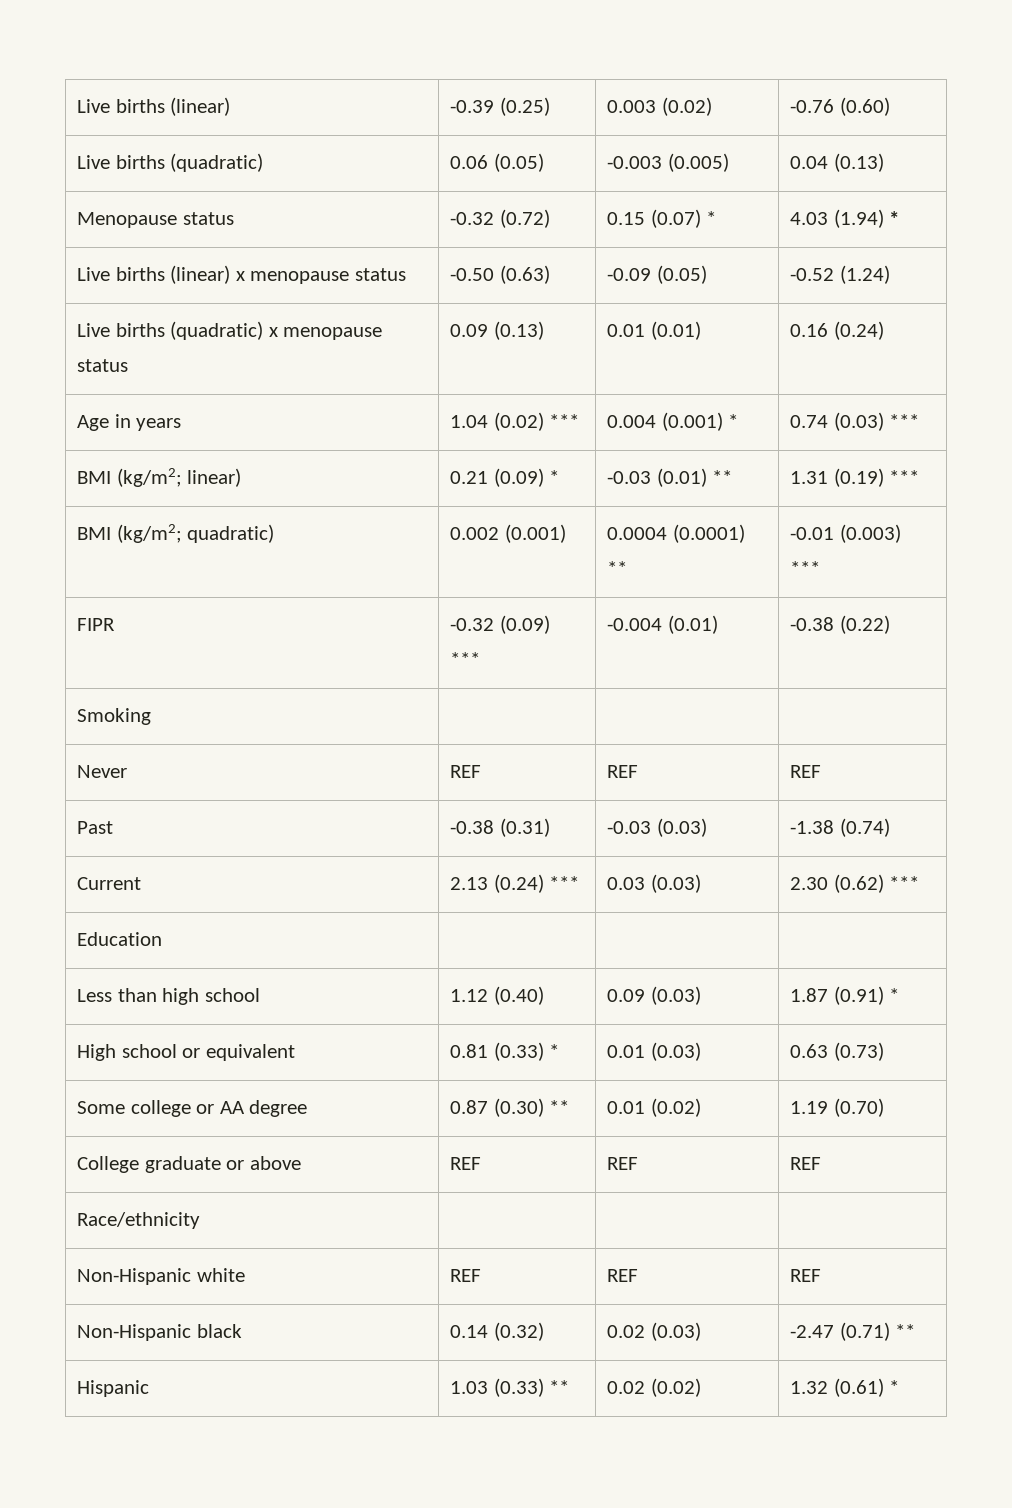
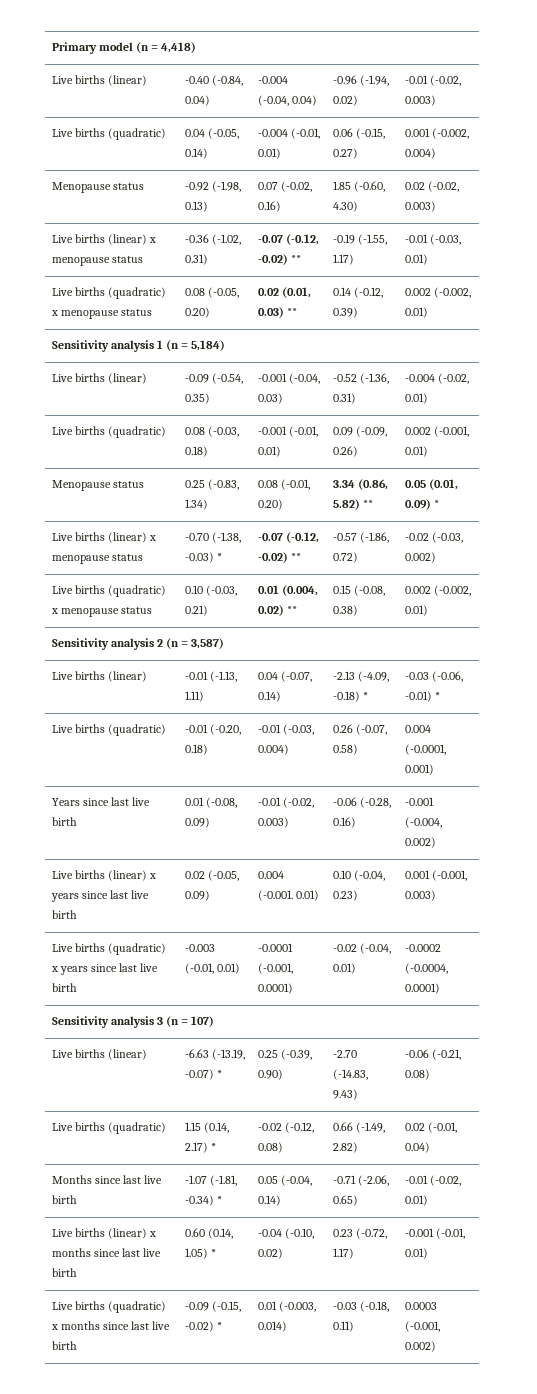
[77,97,231,116] [450,97,550,116] [607,97,712,116] [790,97,890,116] [77,153,264,172] [450,153,544,172] [607,153,729,172] [790,153,884,172] [77,212,234,228] [450,209,550,228] [607,209,717,228] [790,209,884,228] Live births (linear) | -0.39 (0.25) | 0.003 (0.02) | -0.76 (0.60) // Live births (quadratic) | 0.06 (0.05) | -0.003 (0.005) | 0.04 (0.13) // Menopause status | -0.32 (0.72) | 0.15 (0.07) * | 4.03 (1.94) -> [51,42,197,54] [51,75,147,86] [184,75,243,86] [184,95,210,106] [257,76,288,84] [257,95,317,106] [332,75,389,86] [332,95,358,106] [404,75,461,86] [404,95,436,106] [51,128,166,140] [184,128,239,139] [184,148,208,159] [257,128,320,139] [257,148,281,159] [332,128,385,139] [332,148,358,159] [404,128,469,139] [404,148,436,159] [51,182,144,193] [184,181,241,192] [184,201,208,212] [257,181,312,192] [257,201,281,212] [332,181,385,192] [332,201,358,212] [404,181,459,192] [404,201,436,212] [51,234,157,245] [51,256,143,266] [184,234,241,245] [184,254,208,265] [257,234,319,245] [257,254,301,265] [332,234,387,245] [332,254,354,265] [404,234,461,245] [404,254,428,265] [51,287,166,299] [50,309,152,319] [184,287,239,298] [184,307,210,318] [257,287,311,298] [257,307,297,318] [332,287,383,298] [332,307,358,318] [404,287,471,298] [404,307,428,318] [51,340,226,352] [51,373,147,384] [184,373,243,384] [184,393,210,404] [257,373,320,384] [257,393,283,404] [332,373,389,384] [332,393,356,404] [404,373,469,384] [404,393,428,404] [51,426,166,438] [184,426,239,437] [184,446,208,457] [257,426,318,437] [257,446,281,457] [332,426,387,437] [332,446,358,457] [404,426,469,437] [404,446,428,457] [51,480,144,491] [184,479,239,490] [184,499,208,510] [257,479,310,490] [257,499,283,510] [332,479,388,490] [332,499,373,510] [404,479,458,490] [404,499,431,510] Primary model (n = 4,418) // Live births (linear) | -0.40 (-0.84, 0.04) | -0.004 (-0.04, 0.04) | -0.96 (-1.94, 0.02) | -0.01 (-0.02, 0.003) // Live births (quadratic) | 0.04 (-0.05, 0.14) | -0.004 (-0.01, 0.01) | 0.06 (-0.15, 0.27) | 0.001 (-0.002, 0.004) // Menopause status | -0.92 (-1.98, 0.13) | 0.07 (-0.02, 0.16) | 1.85 (-0.60, 4.30) | 0.02 (-0.02, 0.003) // Live births (linear) x menopause status | -0.36 (-1.02, 0.31) | -0.07 (-0.12, -0.02) ** | -0.19 (-1.55, 1.17) | -0.01 (-0.03, 0.01) // Live births (quadratic) x menopause status | 0.08 (-0.05, 0.20) | 0.02 (0.01, 0.03) ** | 0.14 (-0.12, 0.39) | 0.002 (-0.002, 0.01) // Sensitivity analysis 1 (n = 5,184) // Live births (linear) | -0.09 (-0.54, 0.35) | -0.001 (-0.04, 0.03) | -0.52 (-1.36, 0.31) | -0.004 (-0.02, 0.01) // Live births (quadratic) | 0.08 (-0.03, 0.18) | -0.001 (-0.01, 0.01) | 0.09 (-0.09, 0.26) | 0.002 (-0.001, 0.01) // Menopause status | 0.25 (-0.83, 1.34) | 0.08 (-0.01, 0.20) | 3.34 (0.86, 5.82) ** | 0.05 (0.01, 0.09)
[450,265,550,284] [607,265,707,284] [790,265,890,284] [77,321,383,340] [77,359,129,372] [450,321,544,340] [607,321,701,340] [790,321,884,340] [77,414,182,431] [450,412,580,431] [607,412,739,431] [790,412,920,431] [77,468,242,487] [450,468,560,487] [607,468,733,487] [790,468,920,487] [77,524,275,543] [450,524,566,543] [607,524,745,543] [607,561,628,575] [790,524,901,543] [790,561,821,575] [77,618,116,631] [450,615,550,634] [450,652,481,666] [607,615,718,634] [790,615,890,634] [77,708,152,725] [77,765,128,778] [450,765,482,778] [607,765,639,778] [790,765,822,778] [77,821,114,834] [450,818,550,837] [607,818,707,837] [790,818,890,837] [77,877,142,890] [450,874,580,893] [607,874,701,893] [790,874,920,893] [77,932,163,946] [77,988,260,1005] [450,986,544,1005] [607,986,701,1005] [790,986,900,1005] [77,1044,295,1061] [450,1042,560,1061] [607,1042,701,1061] [790,1042,884,1061] [77,1100,308,1117] [450,1098,570,1117] [607,1098,701,1117] [790,1098,884,1117] [77,1156,301,1173] [450,1157,482,1170] [607,1157,639,1170] [790,1157,822,1170] [77,1212,201,1229] [77,1268,245,1285] [450,1269,482,1282] [607,1269,639,1282] [790,1269,822,1282] [77,1324,242,1341] [450,1322,544,1341] [607,1322,701,1341] [790,1322,916,1341] [77,1380,150,1397] [450,1378,570,1397] [607,1378,701,1397] [790,1378,900,1397] -0.50 (0.63) | -0.09 (0.05) | -0.52 (1.24) // Live births (quadratic) x menopause status | 0.09 (0.13) | 0.01 (0.01) | 0.16 (0.24) // Age in years | 1.04 (0.02) *** | 0.004 (0.001) * | 0.74 (0.03) *** // BMI (kg/m2; linear) | 0.21 (0.09) * | -0.03 (0.01) ** | 1.31 (0.19) *** // BMI (kg/m2; quadratic) | 0.002 (0.001) | 0.0004 (0.0001) ** | -0.01 (0.003) *** // FIPR | -0.32 (0.09) *** | -0.004 (0.01) | -0.38 (0.22) // Smoking | | | // Never | REF | REF | REF // Past | -0.38 (0.31) | -0.03 (0.03) | -1.38 (0.74) // Current | 2.13 (0.24) *** | 0.03 (0.03) | 2.30 (0.62) *** // Education | | | // Less than high school | 1.12 (0.40) | 0.09 (0.03) | 1.87 (0.91) * // High school or equivalent | 0.81 (0.33) * | 0.01 (0.03) | 0.63 (0.73) // Some college or AA degree | 0.87 (0.30) ** | 0.01 (0.02) | 1.19 (0.70) // College graduate or above | REF | REF | REF // Race/ethnicity | | | // Non-Hispanic white | REF | REF | REF // Non-Hispanic black | 0.14 (0.32) | 0.02 (0.03) | -2.47 (0.71) ** // Hispanic | 1.03 (0.33) ** | 0.02 (0.02) | 1.32 (0.61) * -> [184,532,241,543] [184,552,222,563] [257,532,319,543] [257,552,301,563] [332,532,389,543] [332,552,358,563] [404,532,463,543] [404,552,436,563] [51,585,166,597] [50,607,152,617] [184,585,237,596] [184,605,208,616] [257,585,318,596] [257,605,297,616] [332,585,385,596] [332,605,358,616] [404,585,471,596] [404,605,428,616] [51,638,225,650] [51,671,147,682] [184,671,237,682] [184,691,204,702] [257,671,312,682] [257,691,281,702] [332,671,389,682] [332,691,368,702] [404,671,463,682] [404,691,440,702] [51,724,166,736] [184,724,241,735] [184,744,208,755] [257,724,314,735] [257,744,289,755] [332,724,387,735] [332,744,358,755] [404,725,431,733] [404,744,446,755] [404,764,434,775] [51,797,151,806] [51,817,77,826] [184,797,237,808] [184,817,210,828] [257,797,314,808] [257,817,289,828] [332,797,391,808] [332,817,356,828] [404,797,434,806] [404,817,442,828] [404,837,436,848] [51,870,157,881] [50,890,150,902] [51,910,77,919] [184,870,239,881] [184,890,210,901] [257,871,284,879] [257,890,319,901] [332,870,385,881] [332,890,358,901] [404,870,467,881] [404,890,436,901] [51,943,166,955] [50,963,159,975] [51,983,77,992] [184,944,215,952] [184,963,240,974] [257,943,293,952] [257,963,293,974] [257,983,293,994] [332,943,391,954] [332,963,356,974] [404,944,441,952] [404,963,448,974] [404,983,440,994] [51,1016,215,1028] [51,1049,147,1060] [184,1049,245,1060] [184,1069,222,1080] [257,1049,312,1060] [257,1069,283,1080] [332,1050,357,1058] [332,1069,368,1080] [332,1089,358,1100] [404,1049,461,1060] [404,1069,430,1080] [51,1122,166,1134] [184,1122,229,1133] [184,1142,216,1153] [257,1122,314,1133] [257,1142,283,1153] [332,1122,385,1133] [332,1142,358,1153] [404,1122,457,1133] [404,1142,430,1153] [51,1175,163,1184] [51,1195,77,1204] [184,1175,237,1186] [184,1195,222,1206] [257,1175,312,1186] [257,1195,281,1206] [332,1175,389,1186] [332,1195,358,1206] [404,1175,461,1186] [404,1195,428,1206] [51,1228,157,1239] [51,1248,162,1257] [51,1268,77,1277] [184,1228,233,1239] [184,1248,216,1259] [257,1228,314,1239] [257,1248,283,1259] [332,1228,387,1239] [332,1248,354,1259] [404,1228,465,1239] [404,1248,428,1259] [51,1301,166,1313] [50,1321,171,1330] [51,1341,77,1350] [184,1301,241,1312] [184,1321,222,1332] [257,1301,316,1312] [257,1321,287,1332] [332,1301,389,1312] [332,1321,354,1332] [404,1302,437,1310] [404,1321,440,1332] [404,1341,436,1352] -0.70 (-1.38, -0.03) * | -0.07 (-0.12, -0.02) ** | -0.57 (-1.86, 0.72) | -0.02 (-0.03, 0.002) // Live births (quadratic) x menopause status | 0.10 (-0.03, 0.21) | 0.01 (0.004, 0.02) ** | 0.15 (-0.08, 0.38) | 0.002 (-0.002, 0.01) // Sensitivity analysis 2 (n = 3,587) // Live births (linear) | -0.01 (-1.13, 1.11) | 0.04 (-0.07, 0.14) | -2.13 (-4.09, -0.18) * | -0.03 (-0.06, -0.01) * // Live births (quadratic) | -0.01 (-0.20, 0.18) | -0.01 (-0.03, 0.004) | 0.26 (-0.07, 0.58) | 0.004 (-0.0001, 0.001) // Years since last live birth | 0.01 (-0.08, 0.09) | -0.01 (-0.02, 0.003) | -0.06 (-0.28, 0.16) | -0.001 (-0.004, 0.002) // Live births (linear) x years since last live birth | 0.02 (-0.05, 0.09) | 0.004 (-0.001. 0.01) | 0.10 (-0.04, 0.23) | 0.001 (-0.001, 0.003) // Live births (quadratic) x years since last live birth | -0.003 (-0.01, 0.01) | -0.0001 (-0.001, 0.0001) | -0.02 (-0.04, 0.01) | -0.0002 (-0.0004, 0.0001) // Sensitivity analysis 3 (n = 107) // Live births (linear) | -6.63 (-13.19, -0.07) * | 0.25 (-0.39, 0.90) | -2.70 (-14.83, 9.43) | -0.06 (-0.21, 0.08) // Live births (quadratic) | 1.15 (0.14, 2.17) * | -0.02 (-0.12, 0.08) | 0.66 (-1.49, 2.82) | 0.02 (-0.01, 0.04) // Months since last live birth | -1.07 (-1.81, -0.34) * | 0.05 (-0.04, 0.14) | -0.71 (-2.06, 0.65) | -0.01 (-0.02, 0.01) // Live births (linear) x months since last live birth | 0.60 (0.14, 1.05) * | -0.04 (-0.10, 0.02) | 0.23 (-0.72, 1.17) | -0.001 (-0.01, 0.01) // Live births (quadratic) x months since last live birth | -0.09 (-0.15, -0.02) * | 0.01 (-0.003, 0.014) | -0.03 (-0.18, 0.11) | 0.0003 (-0.001, 0.002)

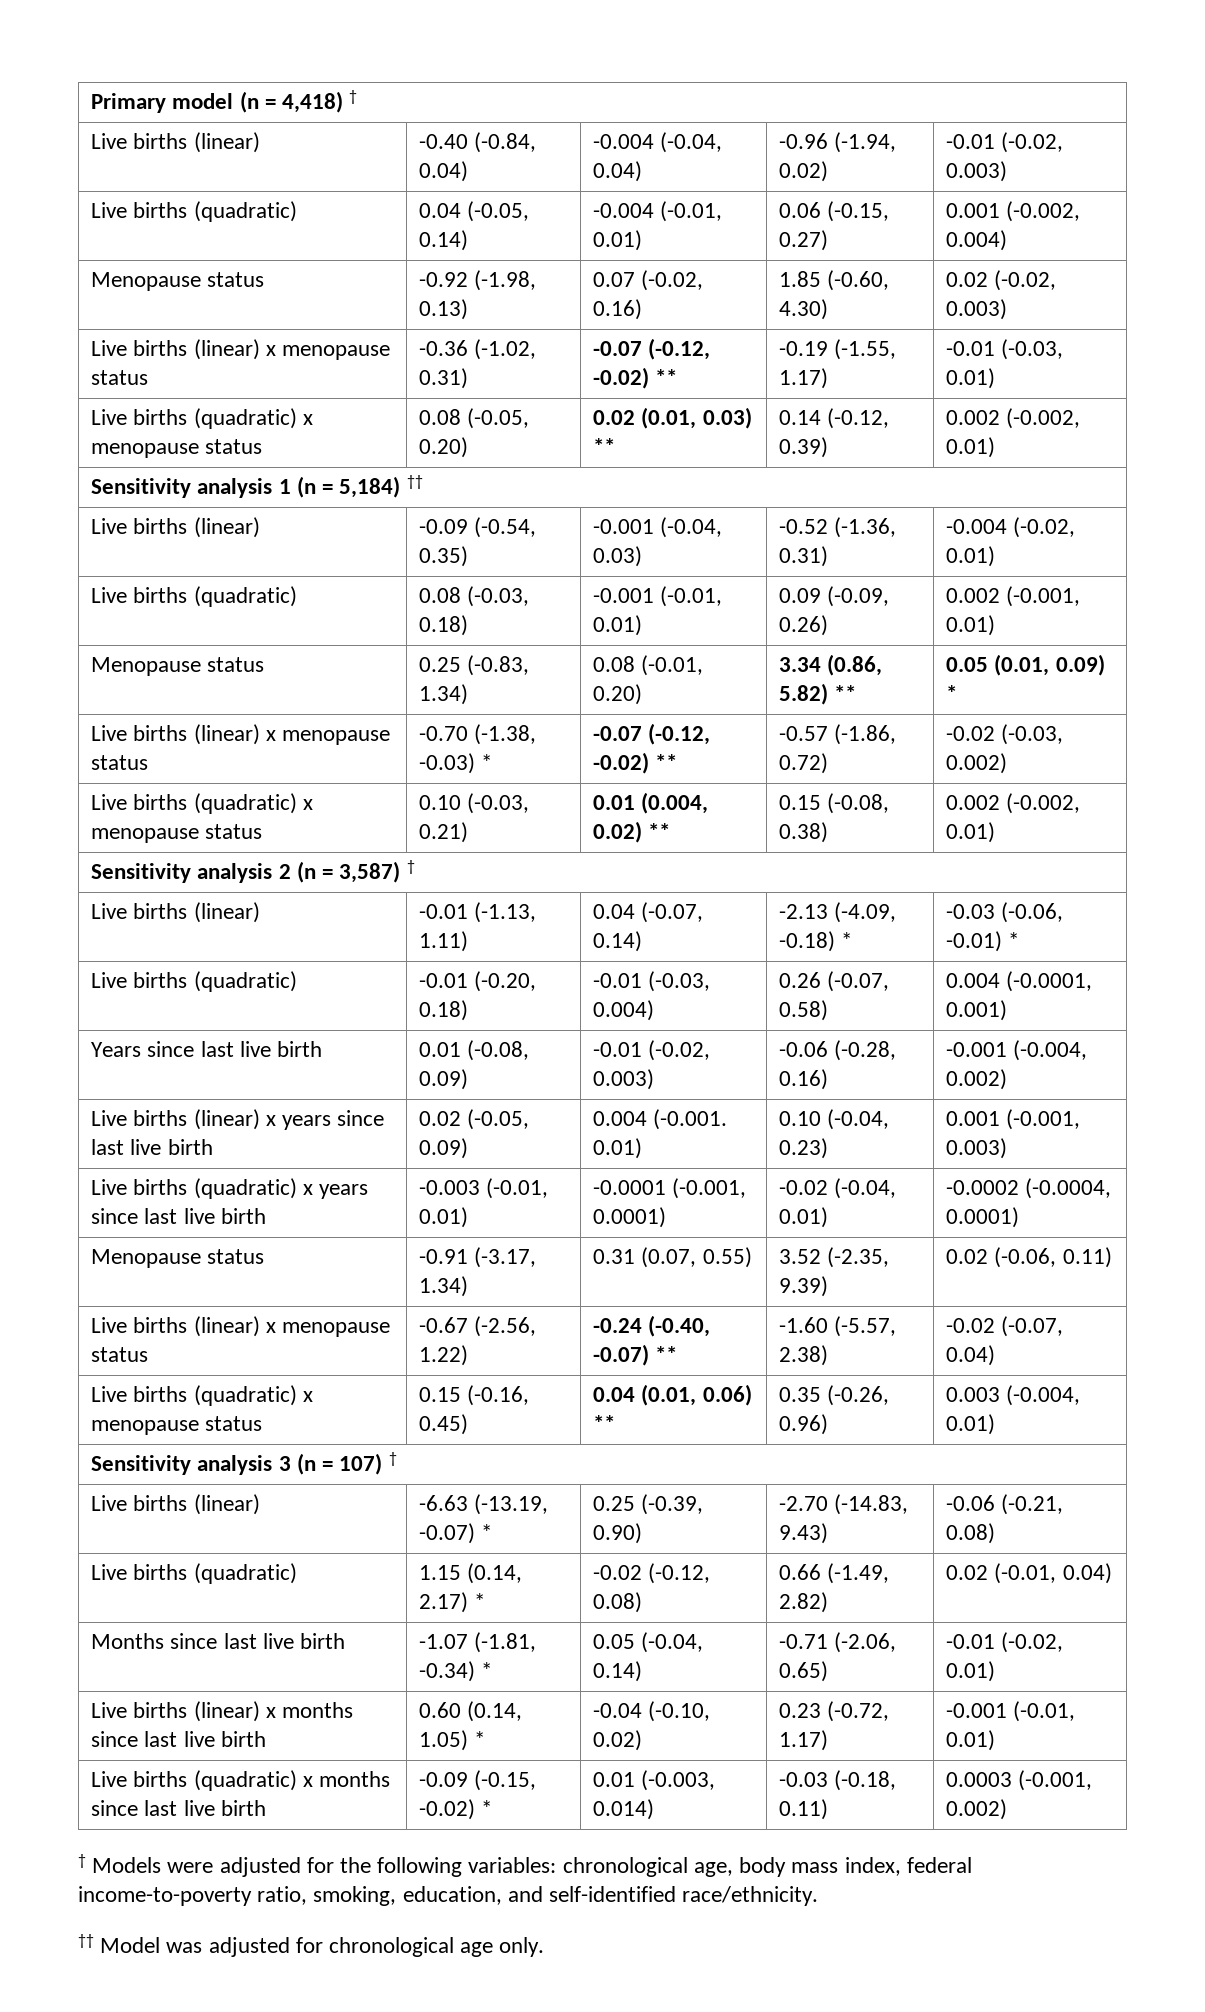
(197, 47) none -> [349,90,358,104] †
(226, 345) none -> [406,475,423,489] ††
(225, 643) none -> [406,860,415,874] †
(440, 988) none -> [91,1249,265,1268] [419,1247,537,1268] [419,1276,469,1297] [593,1247,752,1268] [779,1247,890,1268] [779,1276,829,1297] [946,1247,1112,1268] [91,1316,391,1337] [91,1347,149,1362] [419,1316,537,1337] [419,1345,469,1366] [593,1315,711,1337] [593,1344,678,1366] [779,1316,897,1337] [779,1345,829,1366] [946,1316,1064,1337] [946,1345,996,1366] [91,1385,313,1406] [91,1416,263,1435] [419,1385,530,1406] [419,1414,469,1435] [593,1384,752,1406] [593,1415,616,1431] [779,1385,890,1406] [779,1414,829,1435] [946,1385,1081,1406] [946,1414,996,1435] // Menopause status | -0.91 (-3.17, 1.34) | 0.31 (0.07, 0.55) | 3.52 (-2.35, 9.39) | 0.02 (-0.06, 0.11) // Live births (linear) x menopause status | -0.67 (-2.56, 1.22) | -0.24 (-0.40, -0.07) ** | -1.60 (-5.57, 2.38) | -0.02 (-0.07, 0.04) // Live births (quadratic) x menopause status | 0.15 (-0.16, 0.45) | 0.04 (0.01, 0.06) ** | 0.35 (-0.26, 0.96) | 0.003 (-0.004, 0.01)
(215, 1021) none -> [388,1452,397,1466] †
(436, 1346) none -> [78,1854,972,1877] [78,1886,819,1906] [78,1934,545,1957] // † Models were adjusted for the following variables: chronological age, body mass index, federal income-to-poverty ratio, smoking, education, and self-identified race/ethnicity. // †† Model was adjusted for chronological age only.

